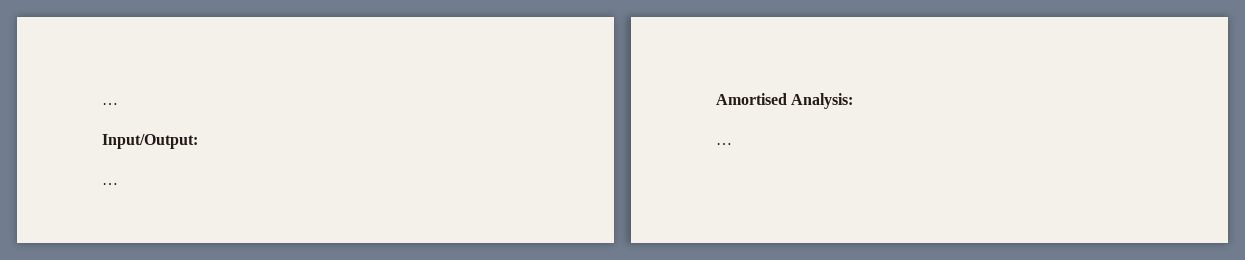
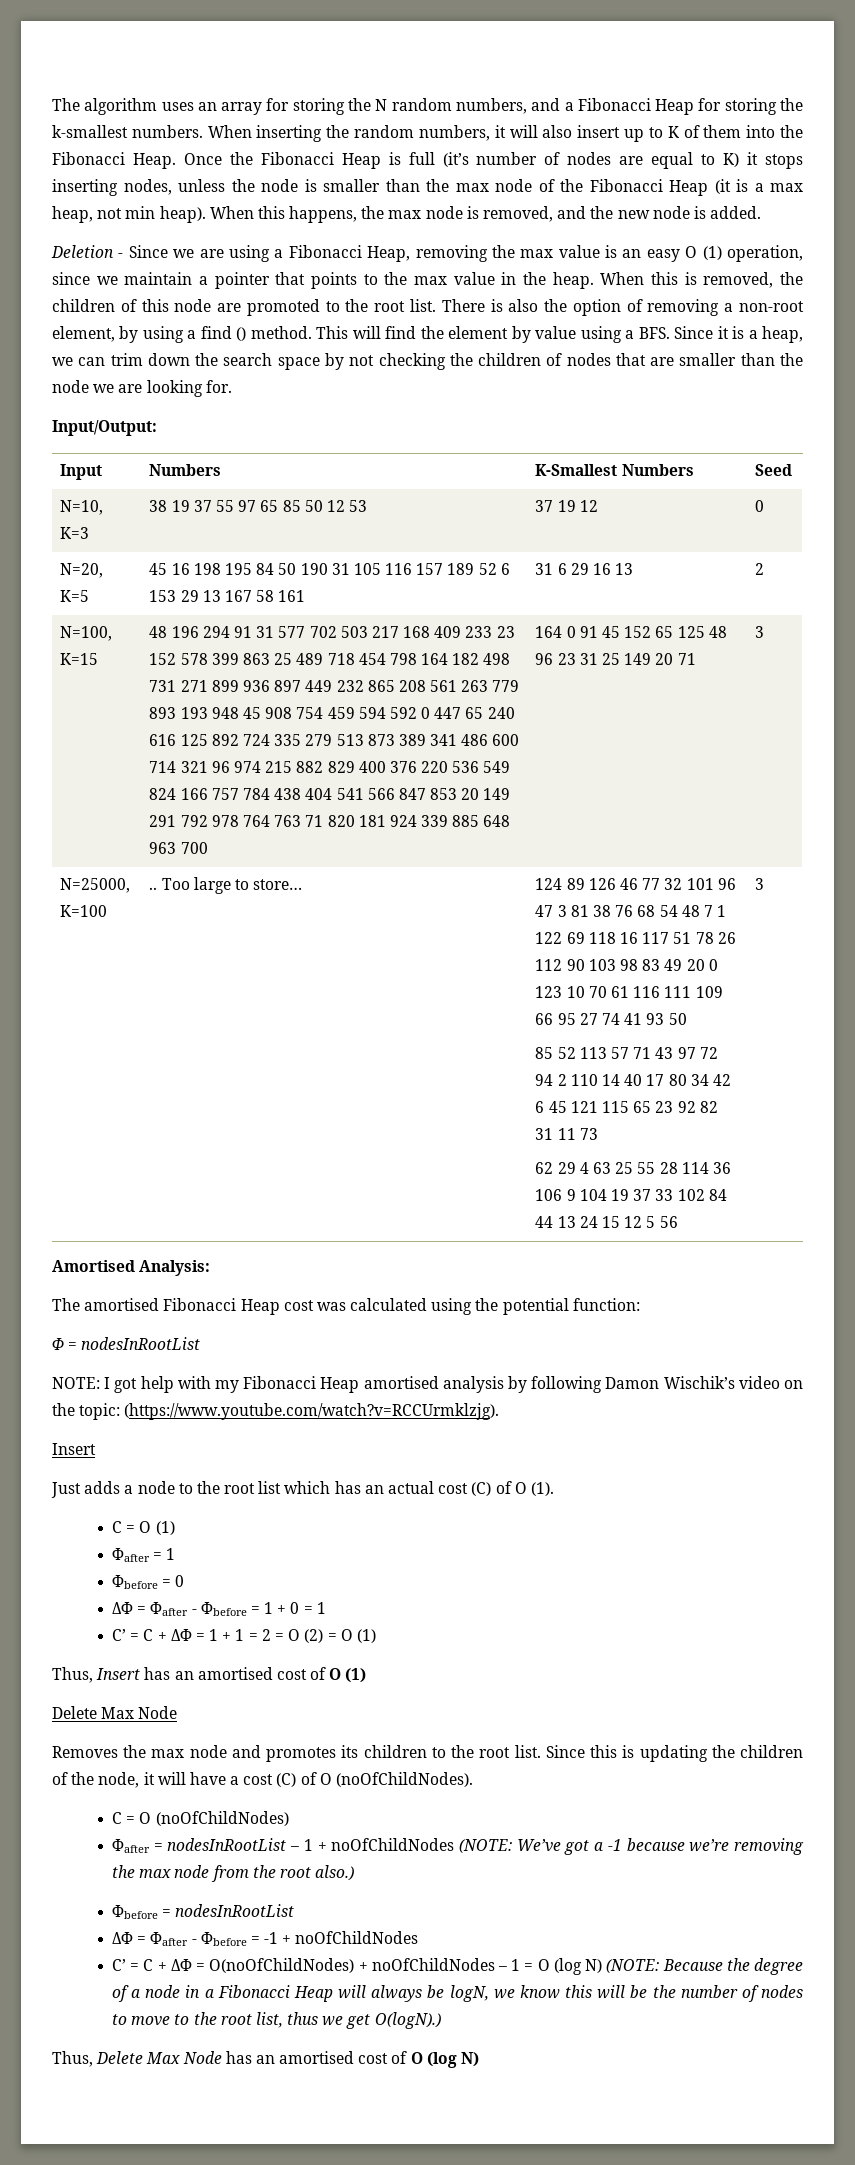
[102,103,118,105] [102,134,198,149] [102,183,118,185] [716,93,854,109] [716,143,732,145] … // Input/Output: // … // Amortised Analysis: // … -> [52,98,803,115] [52,125,804,142] [52,152,804,169] [52,179,803,196] [52,206,762,223] [51,245,804,262] [52,272,803,289] [52,299,805,316] [52,326,804,343] [52,353,804,370] [52,380,232,397] [52,420,157,436] [60,464,103,480] [149,464,222,476] [535,464,694,476] [755,464,793,476] [60,500,104,515] [60,527,90,539] [149,500,368,512] [535,500,598,512] [755,500,765,512] [60,563,104,578] [60,590,90,602] [149,563,510,575] [149,590,306,602] [535,563,634,575] [755,563,765,575] [60,626,113,641] [60,653,99,665] [149,626,515,638] [149,653,511,665] [149,680,520,692] [149,707,515,719] [149,734,520,746] [149,761,511,773] [149,788,511,800] [149,815,511,827] [149,842,208,854] [535,626,727,638] [535,653,696,665] [755,626,765,638] [60,878,131,893] [60,905,108,917] [149,877,303,894] [535,878,736,890] [535,905,727,917] [535,932,736,944] [535,959,718,971] [535,986,723,998] [535,1013,687,1025] [535,1047,718,1059] [535,1074,731,1086] [535,1101,718,1113] [535,1128,598,1140] [535,1162,731,1174] [535,1189,727,1201] [535,1216,678,1228] [755,878,765,890] [52,1260,211,1276] [52,1298,640,1315] [52,1337,201,1350] [52,1376,804,1393] [52,1403,500,1420] [52,1443,96,1455] [51,1481,554,1498] [111,1521,175,1535] [111,1548,176,1562] [111,1575,185,1589] [111,1602,326,1616] [111,1629,376,1643] [52,1667,367,1683] [52,1706,178,1719] [52,1745,804,1762] [52,1772,474,1788] [111,1811,289,1826] [111,1838,805,1855] [111,1865,355,1882] [111,1904,295,1919] [111,1931,419,1946] [111,1958,803,1975] [111,1985,803,2002] [111,2012,441,2029] [52,2051,480,2068] The algorithm uses an array for storing the N random numbers, and a Fibonacci Heap for storing the k-smallest numbers. When inserting the random numbers, it will also insert up to K of them into the Fibonacci Heap. Once the Fibonacci Heap is full (it’s number of nodes are equal to K) it stops inserting nodes, unless the node is smaller than the max node of the Fibonacci Heap (it is a max heap, not min heap). When this happens, the max node is removed, and the new node is added. // Deletion - Since we are using a Fibonacci Heap, removing the max value is an easy O (1) operation, since we maintain a pointer that points to the max value in the heap. When this is removed, the children of this node are promoted to the root list. There is also the option of removing a non-root element, by using a find () method. This will find the element by value using a BFS. Since it is a heap, we can trim down the search space by not checking the children of nodes that are smaller than the node we are looking for. // Input/Output: // Input | Numbers | K-Smallest Numbers | Seed // N=10, K=3 | 38 19 37 55 97 65 85 50 12 53 | 37 19 12 | 0 // N=20, K=5 | 45 16 198 195 84 50 190 31 105 116 157 189 52 6 153 29 13 167 58 161 | 31 6 29 16 13 | 2 // N=100, K=15 | 48 196 294 91 31 577 702 503 217 168 409 233 23 152 578 399 863 25 489 718 454 798 164 182 498 731 271 899 936 897 449 232 865 208 561 263 779 893 193 948 45 908 754 459 594 592 0 447 65 240 616 125 892 724 335 279 513 873 389 341 486 600 714 321 96 974 215 882 829 400 376 220 536 549 824 166 757 784 438 404 541 566 847 853 20 149 291 792 978 764 763 71 820 181 924 339 885 648 963 700 | 164 0 91 45 152 65 125 48 96 23 31 25 149 20 71 | 3 // N=25000, K=100 | .. Too large to store… | 124 89 126 46 77 32 101 96 47 3 81 38 76 68 54 48 7 1 122 69 118 16 117 51 78 26 112 90 103 98 83 49 20 0 123 10 70 61 116 111 109 66 95 27 74 41 93 50 // 85 52 113 57 71 43 97 72 94 2 110 14 40 17 80 34 42 6 45 121 115 65 23 92 82 31 11 73 // 62 29 4 63 25 55 28 114 36 106 9 104 19 37 33 102 84 44 13 24 15 12 5 56 | 3 // Amortised Analysis: // The amortised Fibonacci Heap cost was calculated using the potential function: // Φ = nodesInRootList // NOTE: I got help with my Fibonacci Heap amortised analysis by following Damon Wischik’s video on the topic: (https://www.youtube.com/watch?v=RCCUrmklzjg). // Insert // Just adds a node to the root list which has an actual cost (C) of O (1). // C = O (1) // Φafter = 1 // Φbefore = 0 // ΔΦ = Φafter - Φbefore = 1 + 0 = 1 // C’ = C + ΔΦ = 1 + 1 = 2 = O (2) = O (1) // Thus, Insert has an amortised cost of O (1) // Delete Max Node // Removes the max node and promotes its children to the root list. Since this is updating the children of the node, it will have a cost (C) of O (noOfChildNodes). // C = O (noOfChildNodes) // Φafter = nodesInRootList – 1 + noOfChildNodes (NOTE: We’ve got a -1 because we’re removing the max node from the root also.) // Φbefore = nodesInRootList // ΔΦ = Φafter - Φbefore = -1 + noOfChildNodes // C’ = C + ΔΦ = O(noOfChildNodes) + noOfChildNodes – 1 = O (log N) (NOTE: Because the degree of a node in a Fibonacci Heap will always be logN, we know this will be the number of nodes to move to the root list, thus we get O(logN).) // Thus, Delete Max Node has an amortised cost of O (log N)

